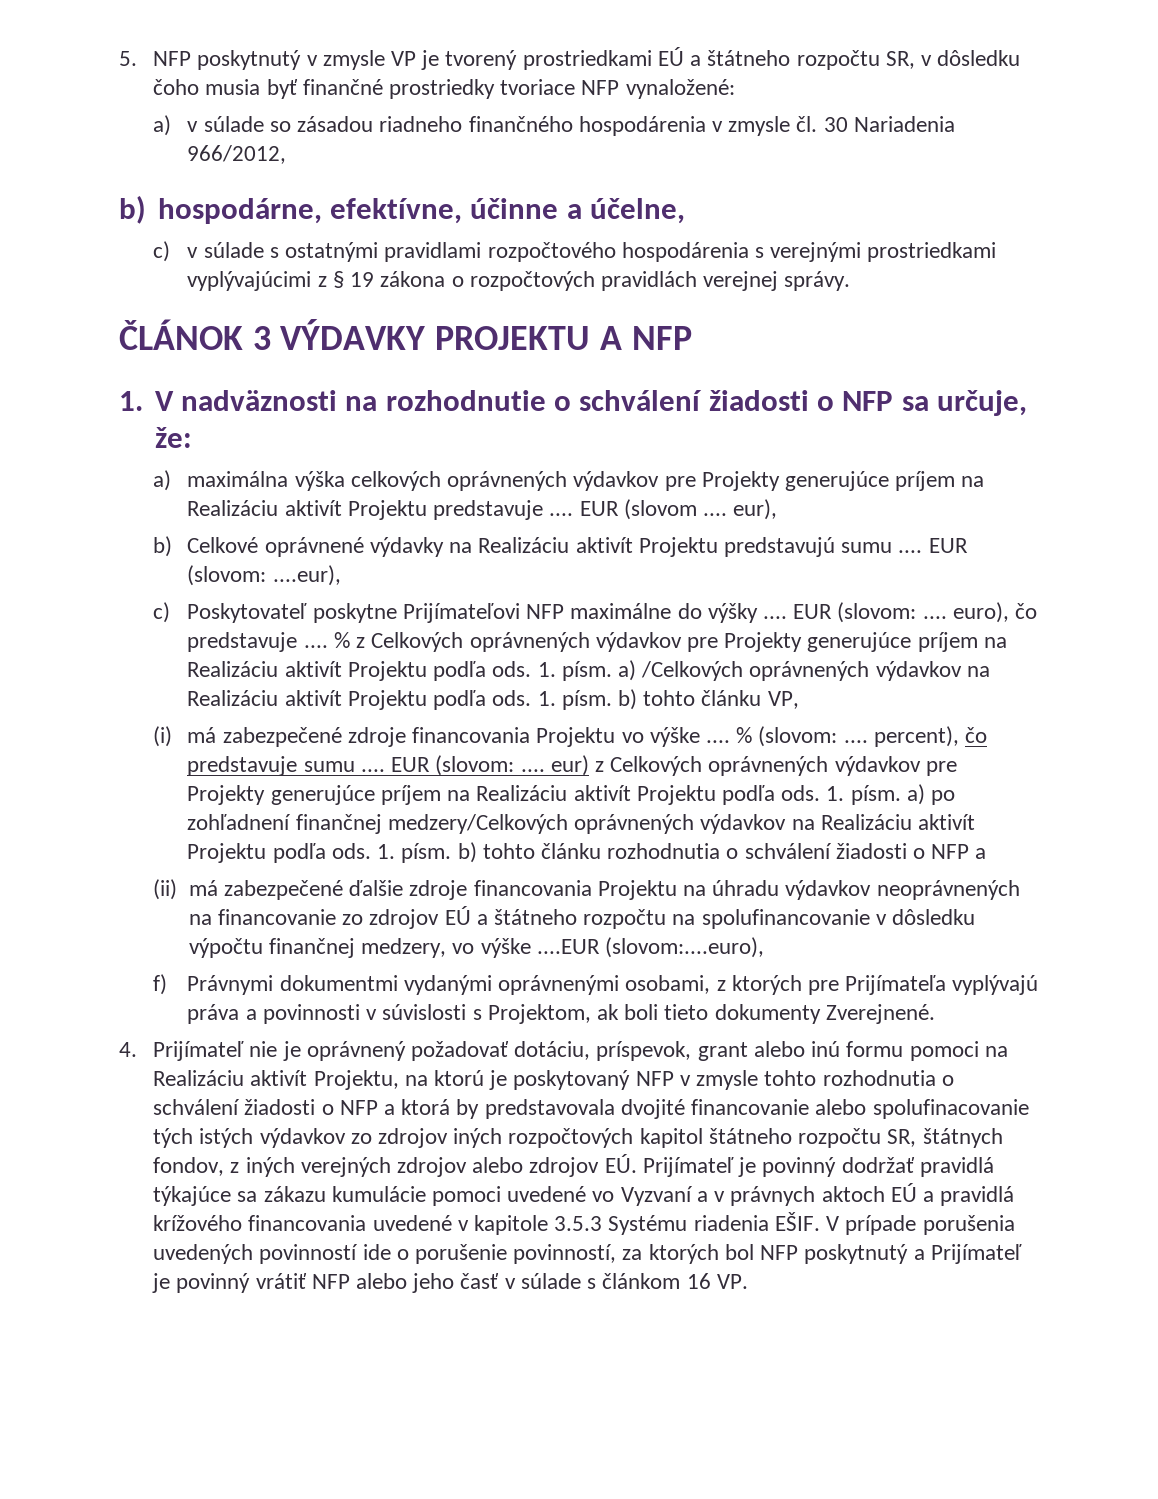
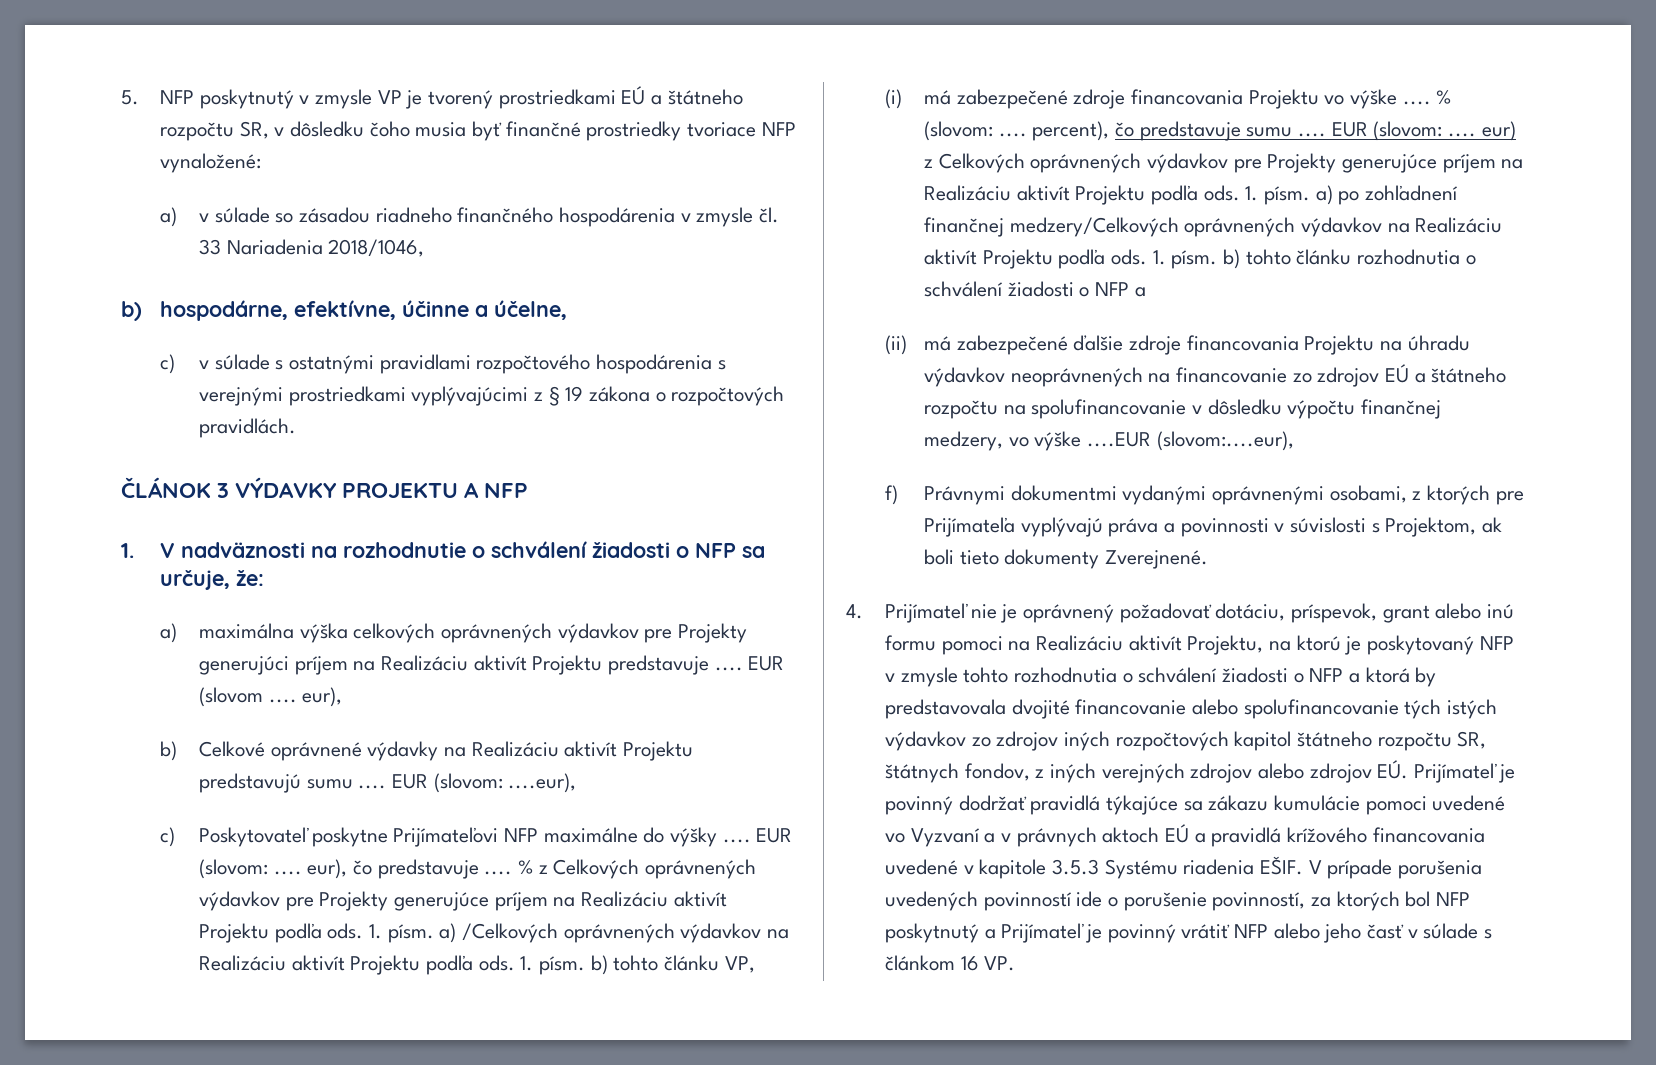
[823,116,955,132] [187,145,287,164] 30 Nariadenia 966/2012, -> [198,239,425,257] 33 Nariadenia 2018/1046,
[600,271,851,291] pravidlách verejnej správy. -> [198,418,296,438] pravidlách.
[784,471,889,491] generujúce -> [198,656,289,675] generujúci
[952,602,1009,623] euro), -> [307,859,348,879] eur),
[604,937,764,958] (slovom:....euro), -> [1156,431,1294,451] (slovom:....eur),
[872,1099,1029,1119] spolufinacovanie -> [1243,699,1399,719] spolufinancovanie

